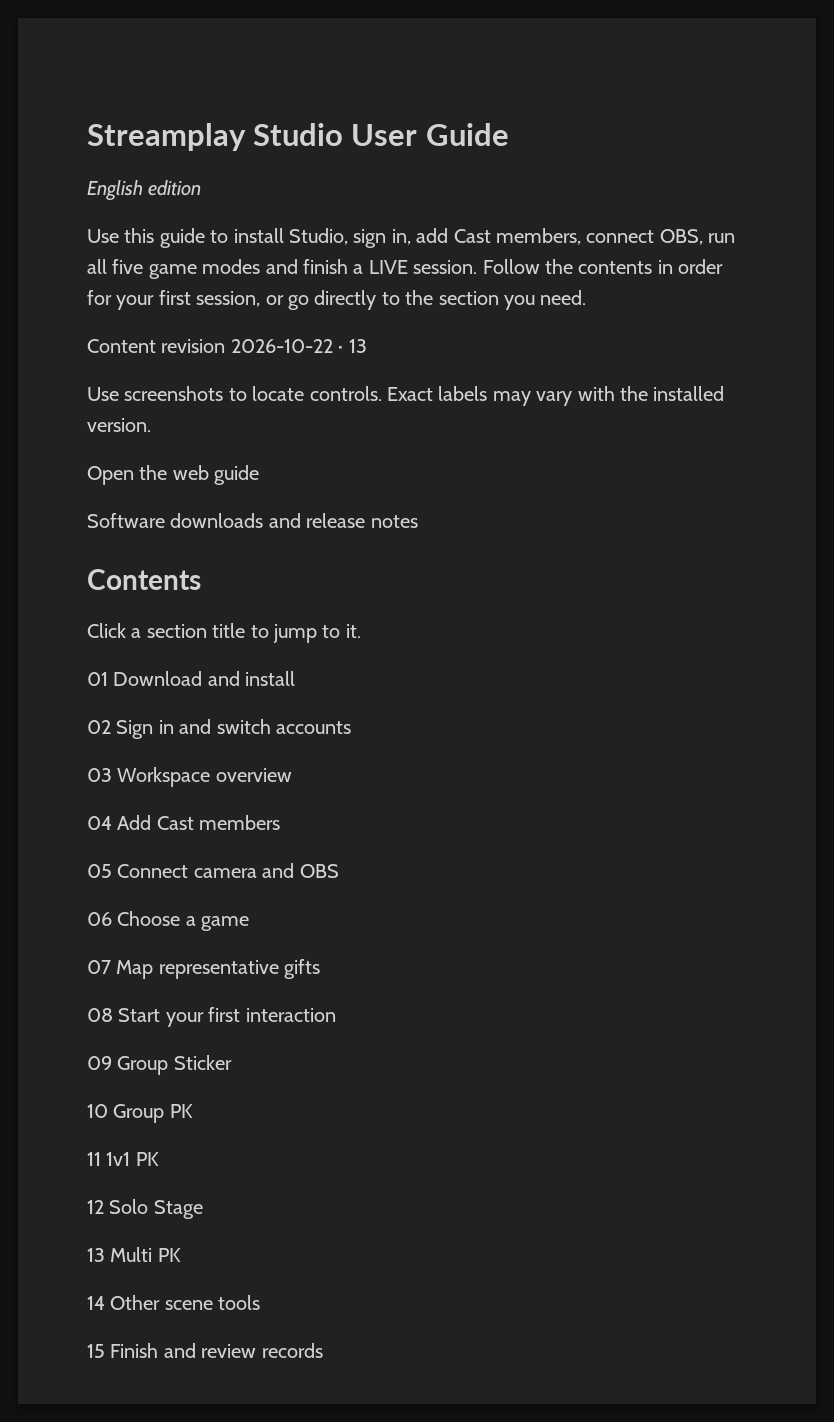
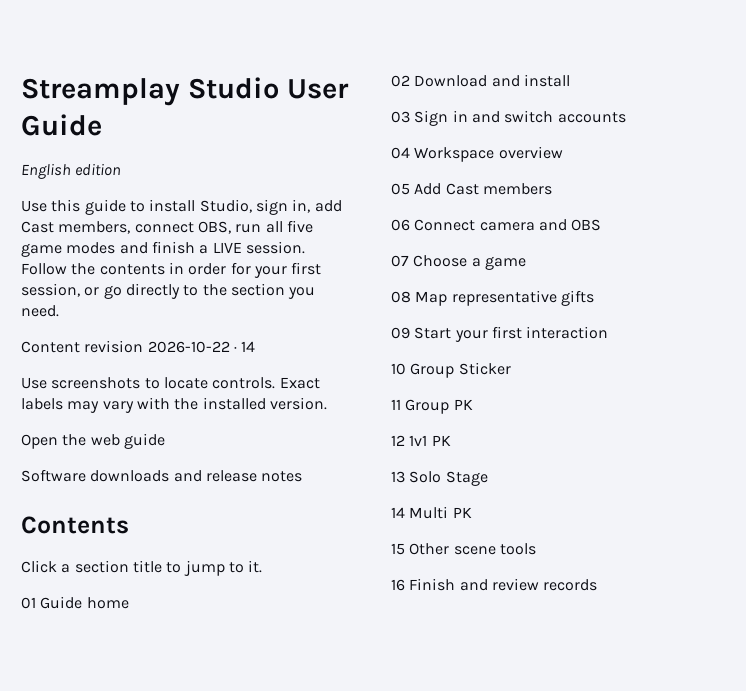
[348,339,367,353] 13 -> [241,341,256,352] 14
(108, 679) none -> [40,596,129,609] [391,75,410,87] Guide home // 02
[87,720,111,734] 02 -> [391,111,410,123] 03
[87,768,112,782] 03 -> [391,147,410,159] 04
[87,816,112,830] 04 -> [391,183,410,195] 05
[87,864,112,878] 05 -> [391,219,410,231] 06
[87,912,112,926] 06 -> [391,255,409,267] 07
[87,960,111,974] 07 -> [391,291,411,303] 08
[87,1008,113,1022] 08 -> [391,327,410,339] 09
[87,1056,112,1070] 09 -> [391,363,406,375] 10
[87,1104,108,1118] 10 -> [391,399,401,410] 11
[87,1152,101,1166] 11 -> [391,435,405,446] 12
[87,1200,104,1214] 12 -> [391,471,405,483] 13
[87,1248,105,1262] 13 -> [391,507,405,518] 14
[87,1296,105,1310] 14 -> [391,543,405,555] 15
[87,1344,105,1358] 15 -> [391,579,405,591] 16

